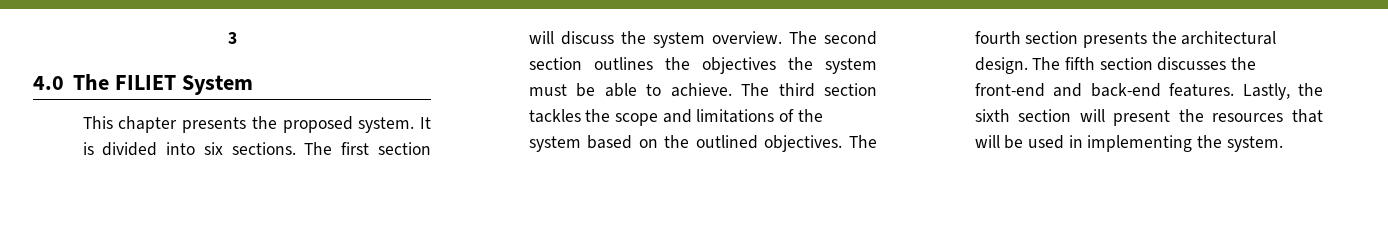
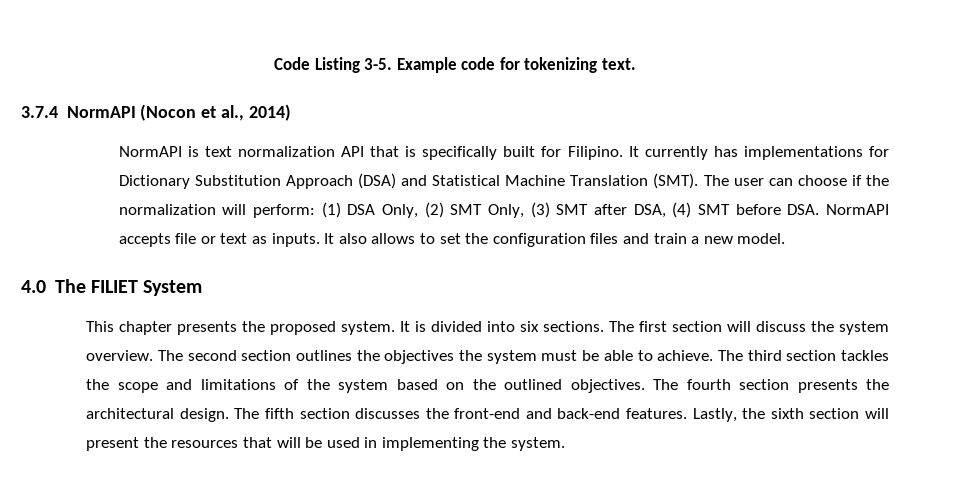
[227,32,237,44] 3 -> [273,57,637,73] [21,104,291,121] [118,146,890,160] [118,173,889,189] [118,202,890,218] [118,233,786,247] Code Listing 3-5. Example code for tokenizing text. // 3.7.4 NormAPI (Nocon et al., 2014) // NormAPI is text normalization API that is specifically built for Filipino. It currently has implementations for Dictionary Substitution Approach (DSA) and Statistical Machine Translation (SMT). The user can choose if the normalization will perform: (1) DSA Only, (2) SMT Only, (3) SMT after DSA, (4) SMT before DSA. NormAPI accepts file or text as inputs. It also allows to set the configuration files and train a new model.

